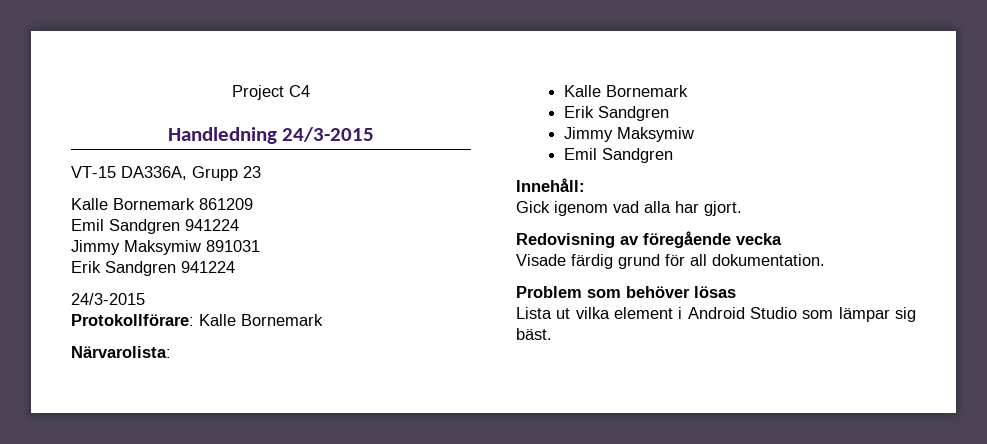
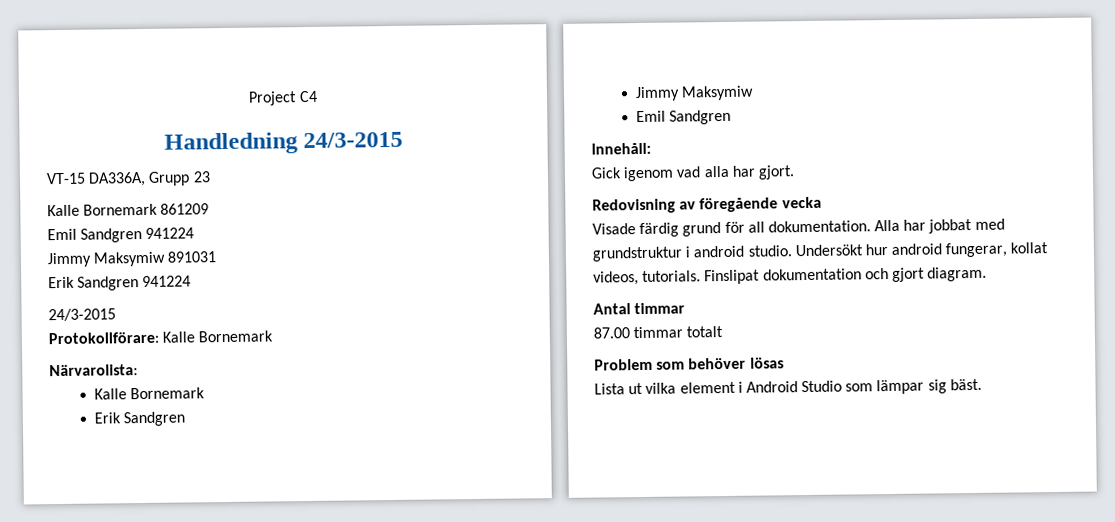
(825, 260) none -> [874,218,1005,234] [592,242,1049,262] [593,266,988,286] [593,302,686,315] [593,326,724,339] Alla har jobbat med grundstruktur i android studio. Undersökt hur android fungerar, kollat videos, tutorials. Finslipat dokumentation och gjort diagram. // Antal timmar // 87.00 timmar totalt

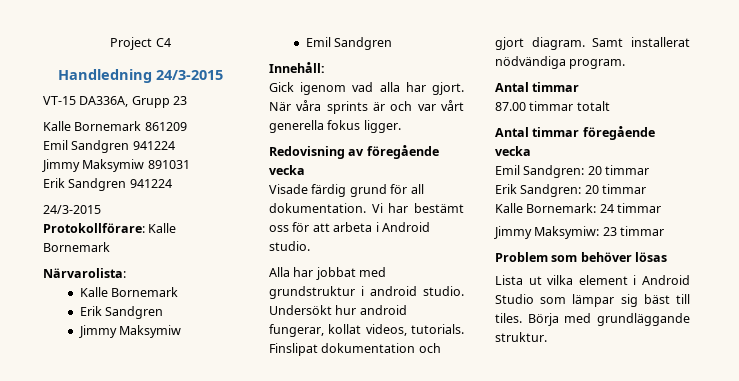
(795, 172) none -> [269,100,464,114] [269,120,401,133] När våra sprints är och var vårt generella fokus ligger.
(871, 226) none -> [371,203,464,213] [269,222,430,232] [269,241,310,251] Vi har bestämt oss för att arbeta i Android studio. //
(988, 274) none -> [592,37,690,47] [495,56,626,69] Samt installerat nödvändiga program.
(724, 332) none -> [495,126,655,140] [495,146,531,156] [495,165,650,178] [495,184,647,197] [495,203,662,213] [494,226,665,239] // Antal timmar föregående vecka // Emil Sandgren: 20 timmar // Erik Sandgren: 20 timmar // Kalle Bornemark: 24 timmar // Jimmy Maksymiw: 23 timmar
[949,378,982,391] bäst. -> [643,294,690,304] [495,313,690,326] [495,332,547,342] bäst till tiles. Börja med grundläggande struktur.

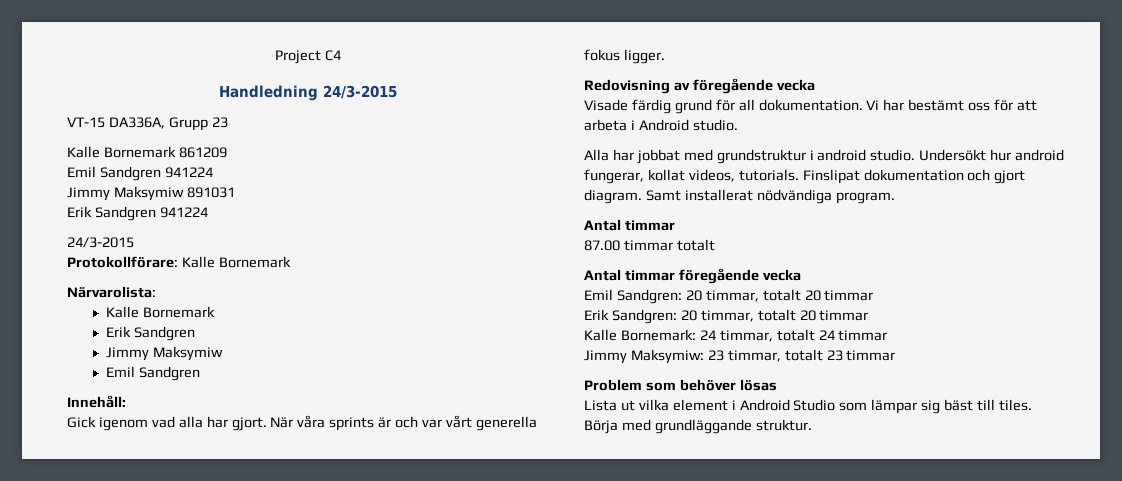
(602, 170) none -> [705,289,821,302] timmar, totalt 20
(599, 189) none -> [700,309,816,322] timmar, totalt 20
(614, 208) none -> [719,329,835,342] timmar, totalt 24
(617, 231) none -> [727,349,843,362] timmar, totalt 23

